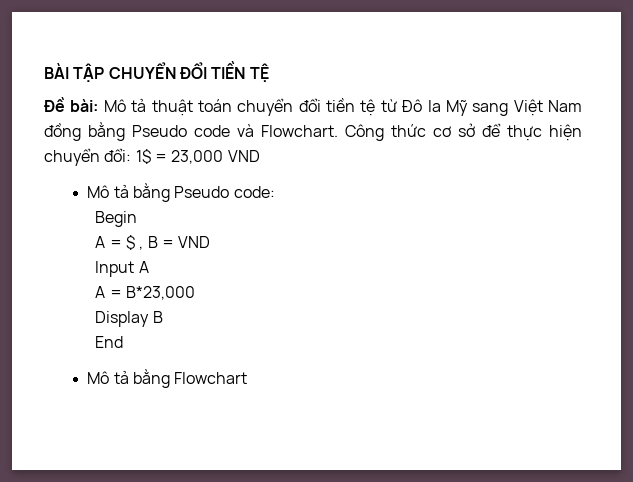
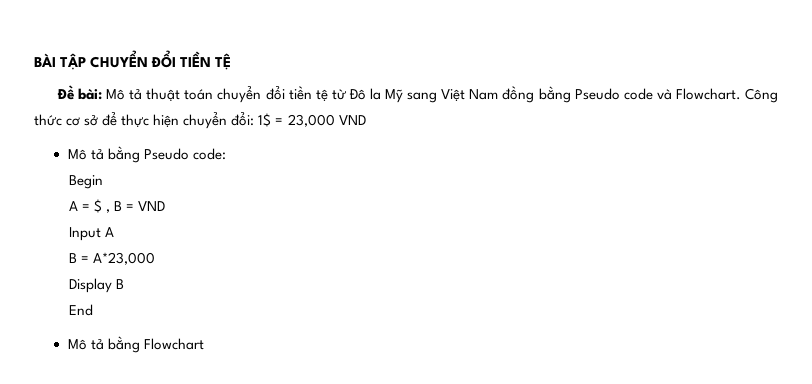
[95,286,195,300] A = B*23,000 -> [68,252,155,265] B = A*23,000

